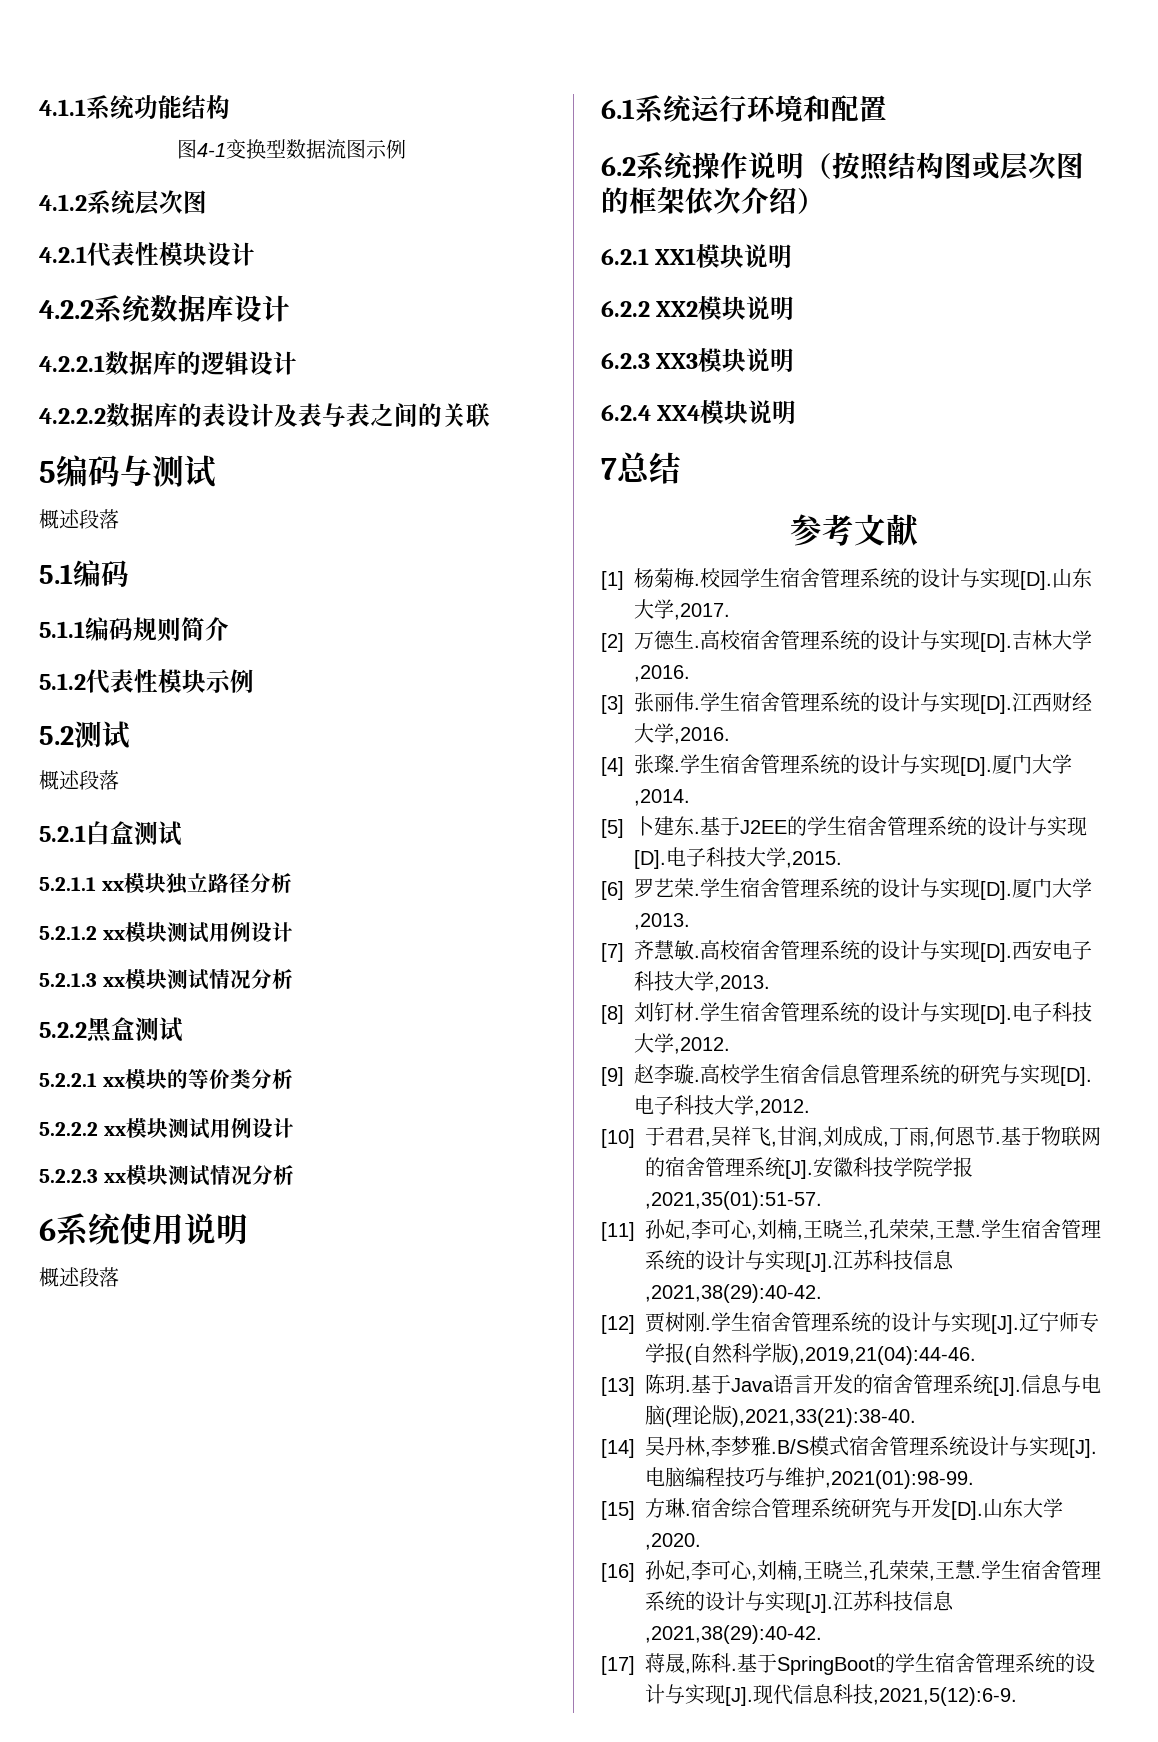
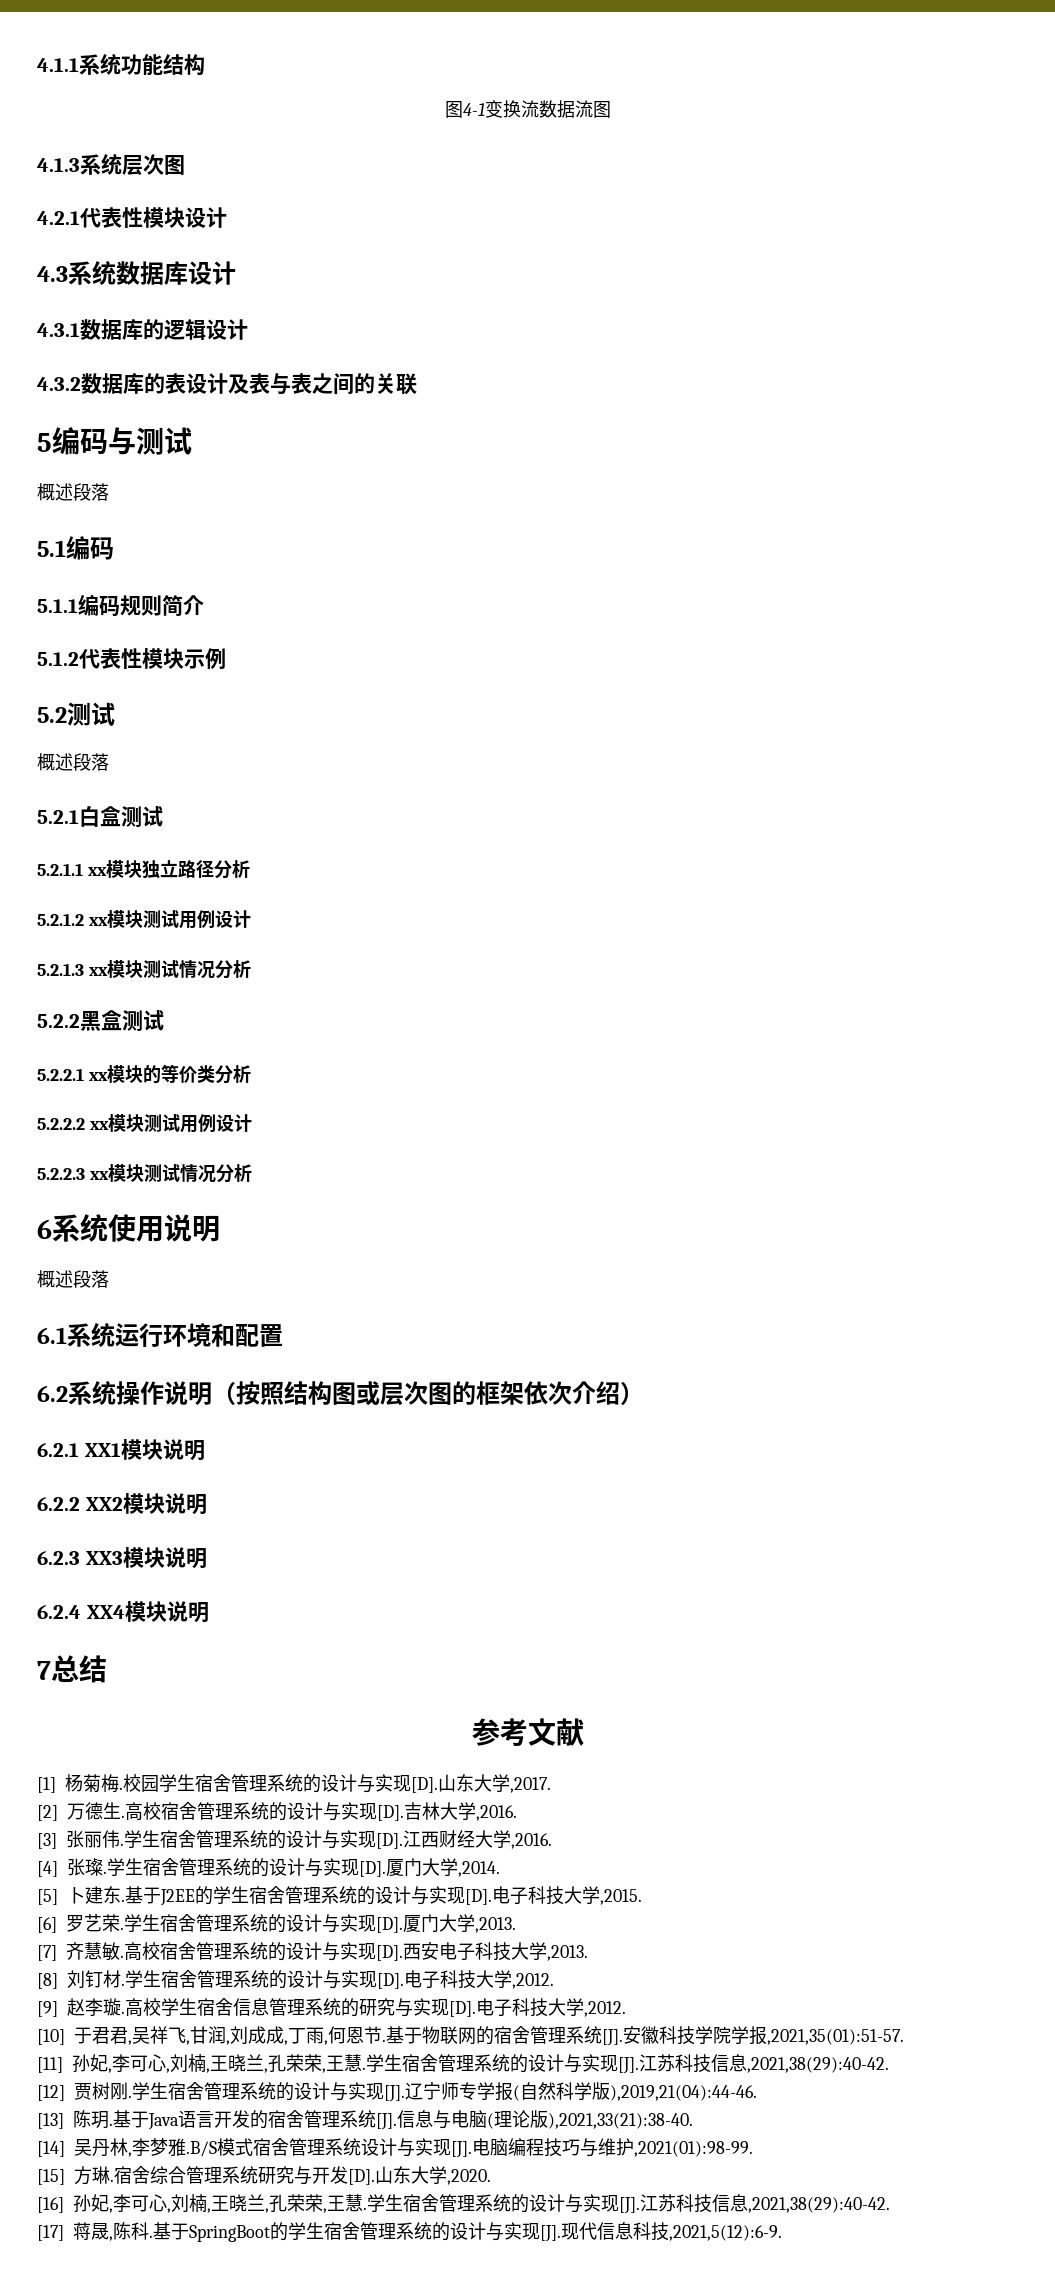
[266,139,286,158] 型 -> [520,100,539,118] 流
[366,139,406,159] [39,194,87,211] 示例 // 4.1.2 -> [37,158,80,172] // 4.1.3
[39,300,94,319] 4.2.2 -> [37,266,68,282] 4.3
[39,355,105,372] 4.2.2.1 -> [37,323,80,337] 4.3.1
[39,408,106,424] 4.2.2.2 -> [37,377,81,391] 4.3.2

